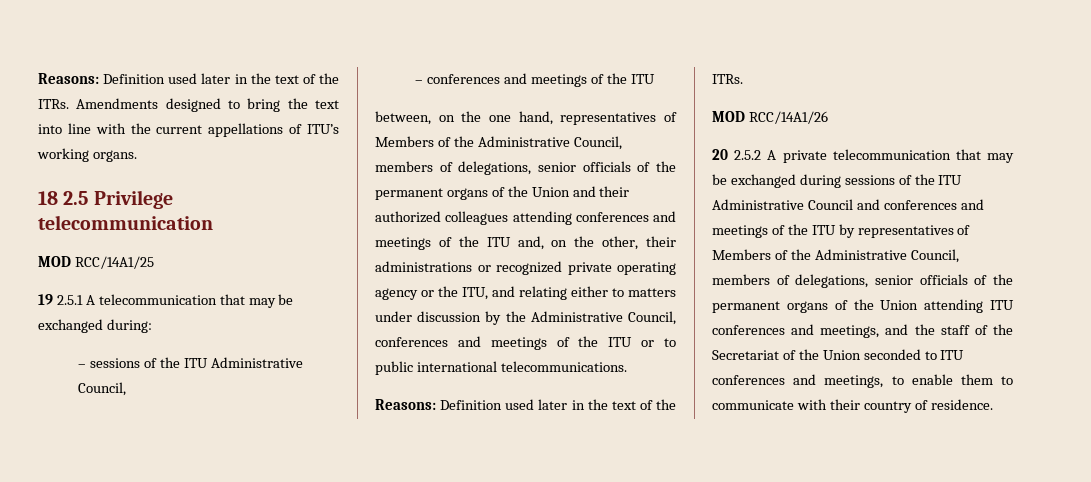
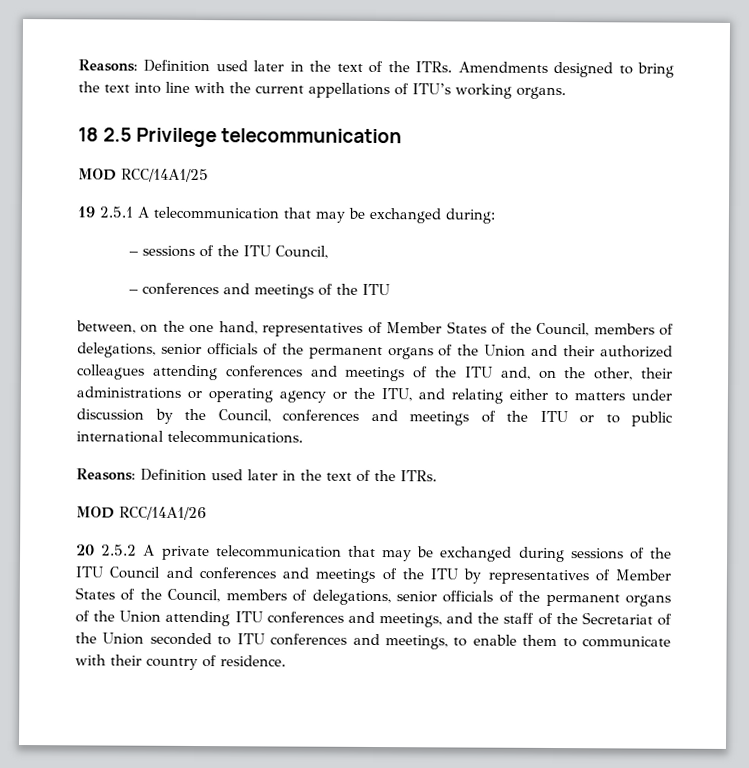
[211,357,304,368] Administrative -> (271, 251) none
[375,136,570,147] Members of the Administrative -> [386,321,532,335] Member States of the
[496,261,612,275] recognized private -> (202, 395) none
[530,311,623,322] Administrative -> (206, 414) none
[712,199,804,210] Administrative -> (103, 572) none
[712,249,907,260] Members of the Administrative -> [615,569,671,581] [75,587,162,601] Member States of the

